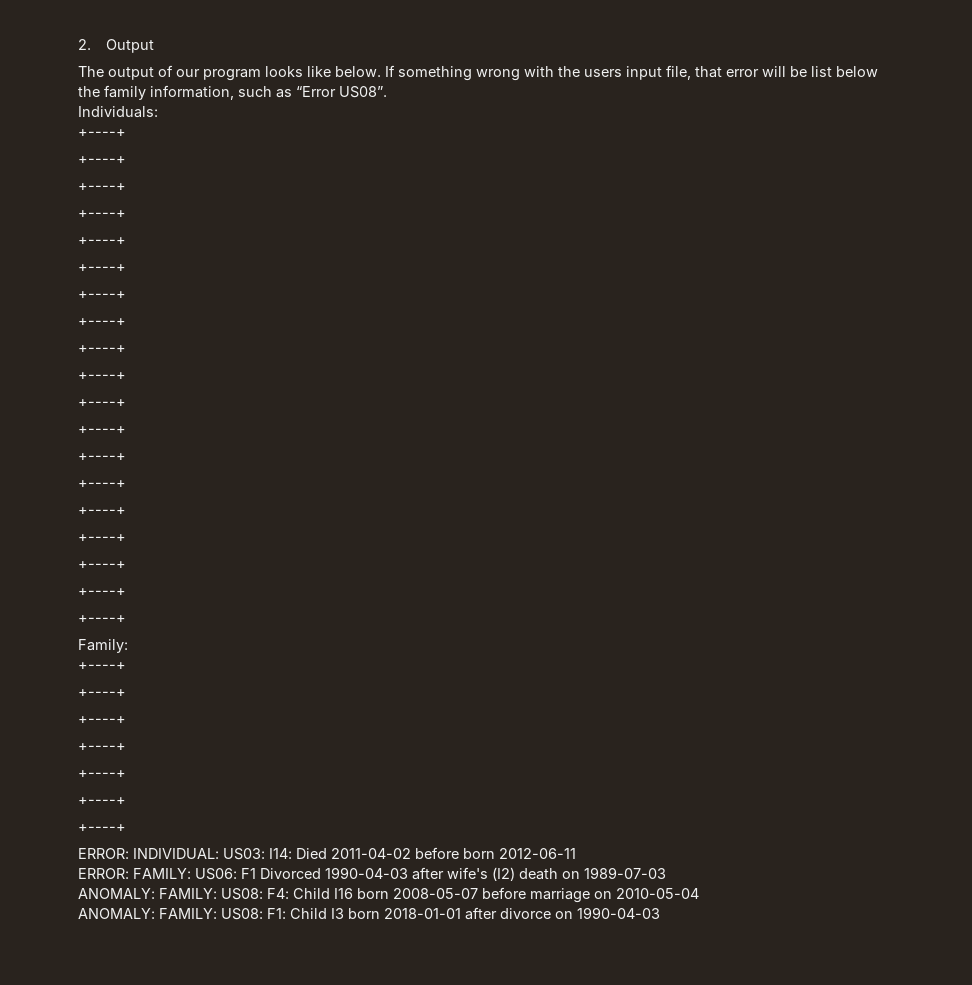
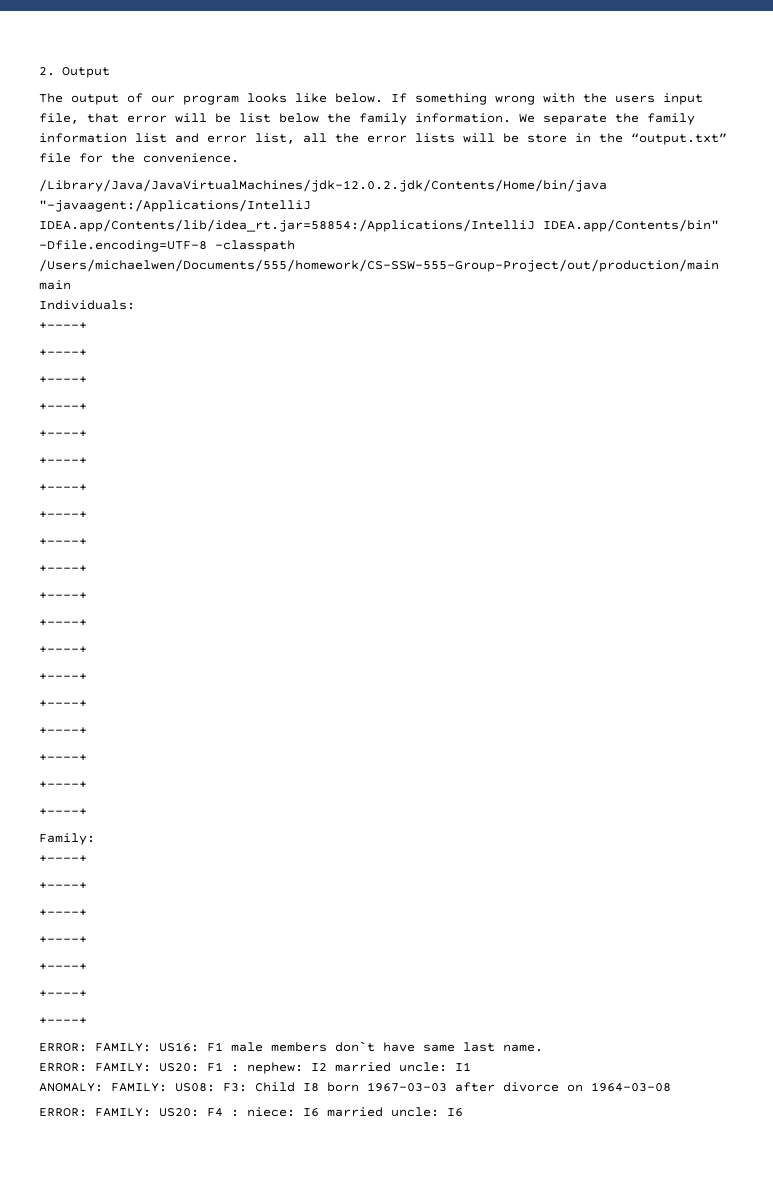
[150,85,387,100] information, such as “Error US08”. -> [415,113,695,125] [39,133,727,145] [39,153,239,163] [39,179,607,192] [39,199,311,212] [39,219,719,232] [39,240,295,252] [39,259,719,272] [39,280,71,290] information. We separate the family information list and error list, all the error lists will be store in the “output.txt” file for the convenience. // /Library/Java/JavaVirtualMachines/jdk-12.0.2.jdk/Contents/Home/bin/java "-javaagent:/Applications/IntelliJ IDEA.app/Contents/lib/idea_rt.jar=58854:/Applications/IntelliJ IDEA.app/Contents/bin" -Dfile.encoding=UTF-8 -classpath /Users/michaelwen/Documents/555/homework/CS-SSW-555-Group-Project/out/production/main main
[133,847,576,860] [78,867,666,881] [78,887,699,903] [78,907,660,920] INDIVIDUAL: US03: I14: Died 2011-04-02 before born 2012-06-11 // ERROR: FAMILY: US06: F1 Divorced 1990-04-03 after wife's (I2) death on 1989-07-03 // ANOMALY: FAMILY: US08: F4: Child I16 born 2008-05-07 before marriage on 2010-05-04 // ANOMALY: FAMILY: US08: F1: Child I3 born 2018-01-01 after divorce on 1990-04-03 -> [95,1041,543,1052] [39,1062,471,1074] [39,1082,671,1092] [39,1107,463,1117] FAMILY: US16: F1 male members don`t have same last name. // ERROR: FAMILY: US20: F1 : nephew: I2 married uncle: I1 // ANOMALY: FAMILY: US08: F3: Child I8 born 1967-03-03 after divorce on 1964-03-08 // ERROR: FAMILY: US20: F4 : niece: I6 married uncle: I6

